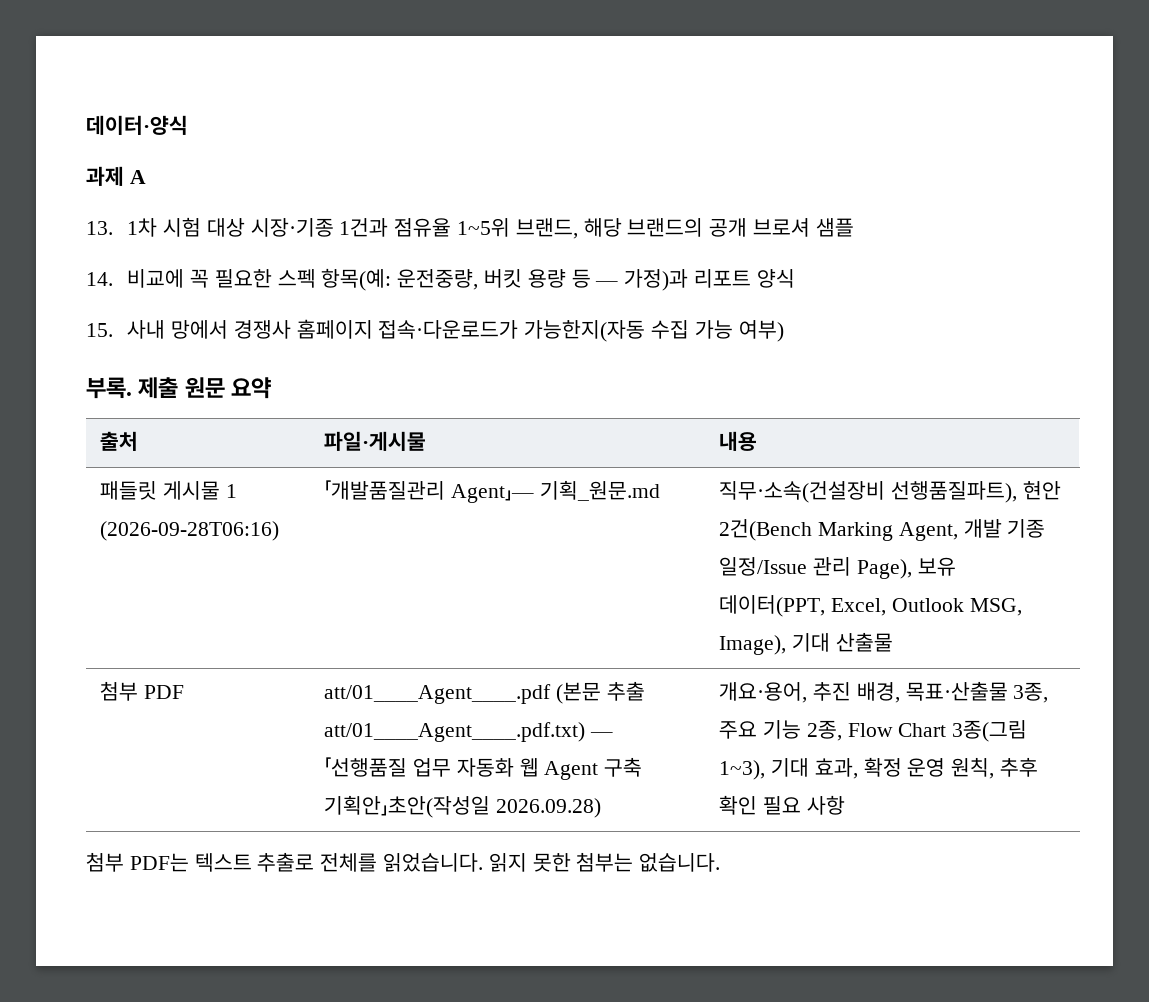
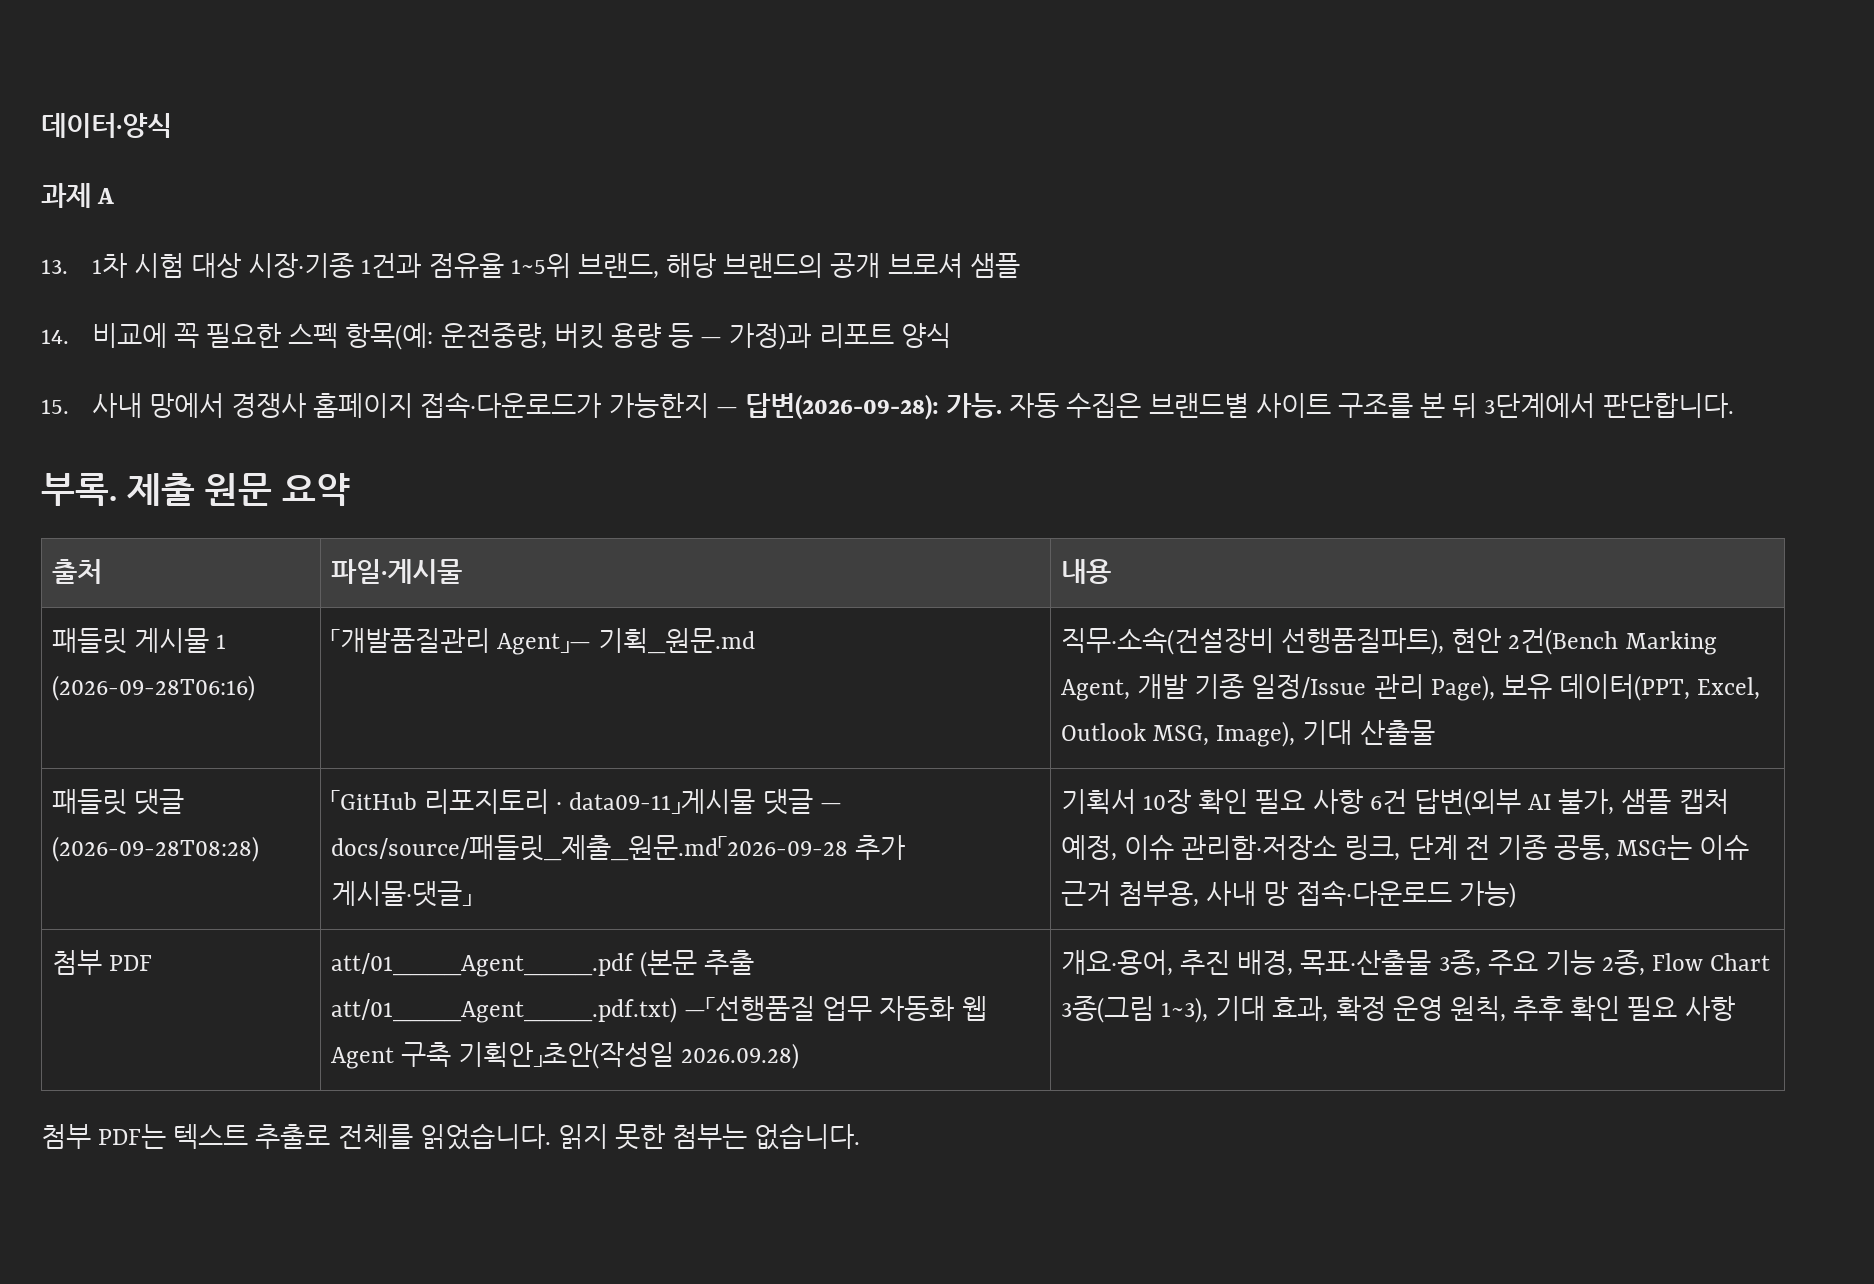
[524,320,784,342] 가능한지(자동 수집 가능 여부) -> [608,393,1734,420] 가능한지 — 답변(2026-09-28): 가능. 자동 수집은 브랜드별 사이트 구조를 본 뒤 3단계에서 판단합니다.
(893, 642) none -> [51,789,185,815] [51,836,259,862] [330,789,842,815] [330,835,906,861] [330,881,471,907] [1060,789,1729,816] [1060,835,1750,861] [1060,880,1516,908] // 패들릿 댓글 (2026-09-28T08:28) | 「GitHub 리포지토리 · data09-11」게시물 댓글 — docs/source/패들릿_제출_원문.md「2026-09-28 추가 게시물·댓글」 | 기획서 10장 확인 필요 사항 6건 답변(외부 AI 불가, 샘플 캡처 예정, 이슈 관리함·저장소 링크, 단계 전 기종 공통, MSG는 이슈 근거 첨부용, 사내 망 접속·다운로드 가능)

